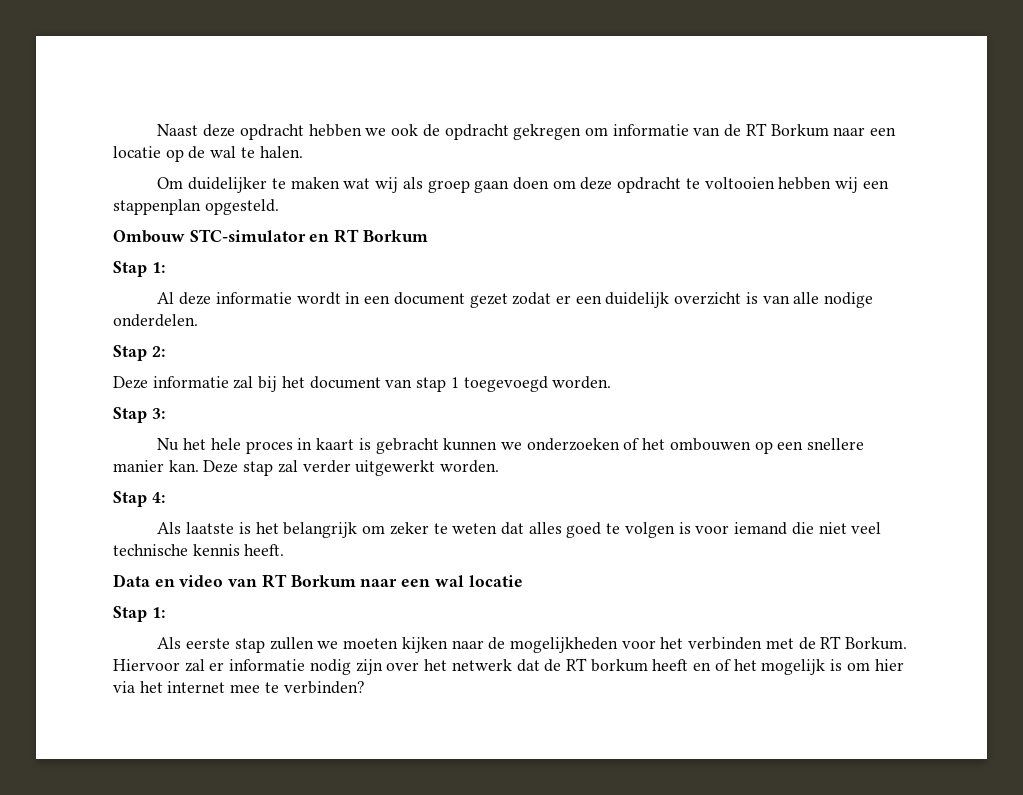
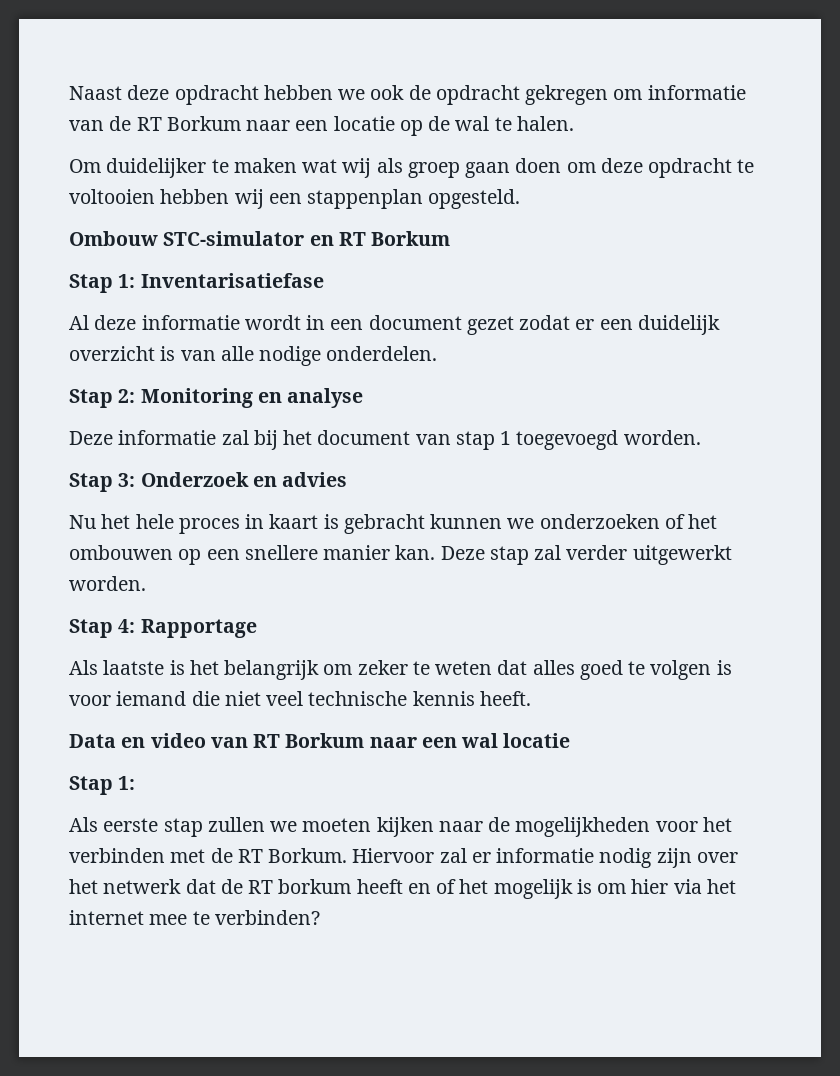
(165, 267) none -> [140,273,324,288] Inventarisatiefase
(165, 351) none -> [140,388,364,408] Monitoring en analyse
(165, 413) none -> [140,472,348,487] Onderzoek en advies
(165, 497) none -> [140,619,257,638] Rapportage

